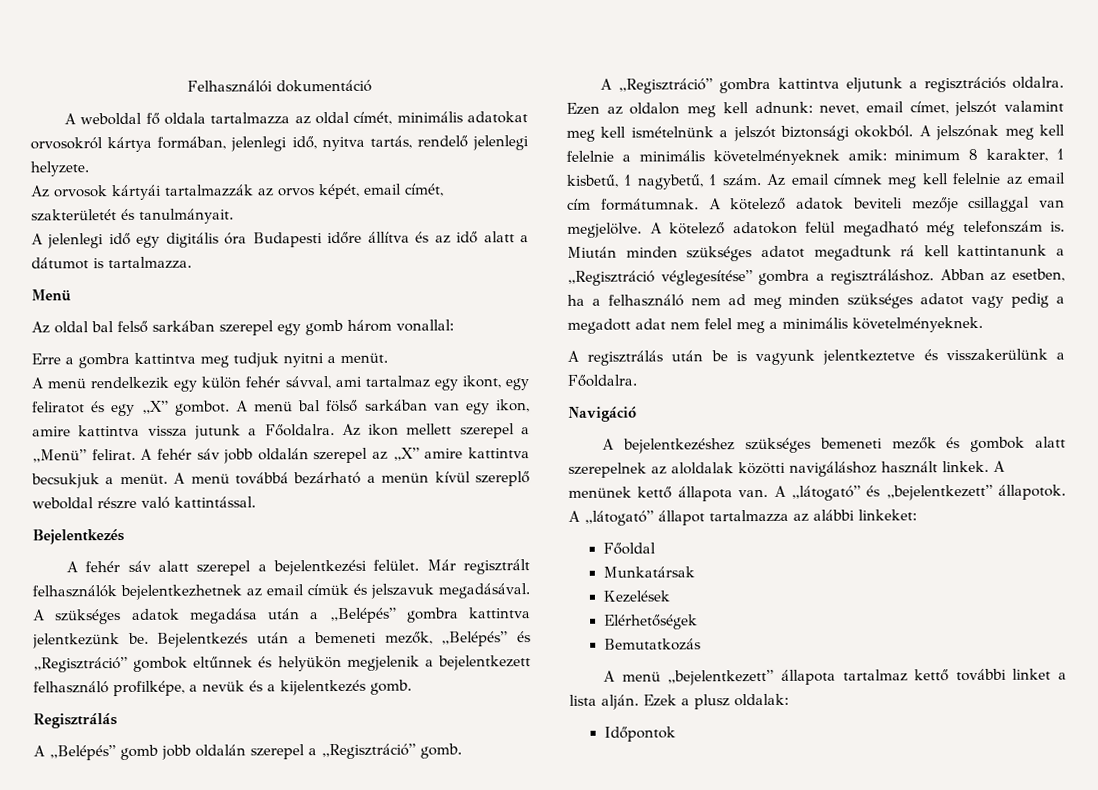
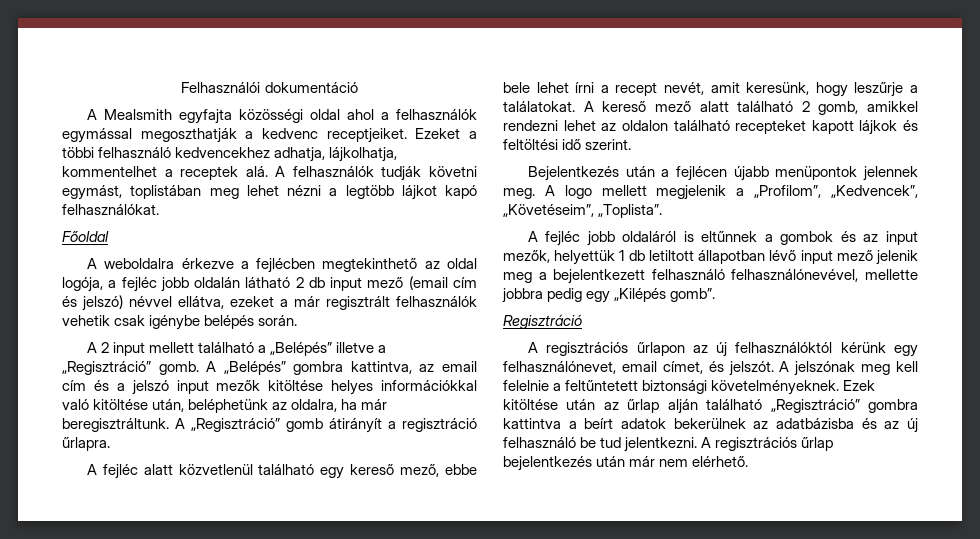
[80,111,528,126] [30,135,529,153] [30,161,89,177] [31,183,444,201] [31,208,234,224] [31,231,529,249] [31,256,192,270] [31,289,71,302] [31,319,454,336] [31,352,388,369] [31,375,529,392] [32,399,531,417] [32,423,530,440] [32,447,530,464] [31,471,530,489] [32,496,256,510] [32,529,125,545] [66,559,530,576] [32,583,530,601] [33,607,531,625] [32,631,531,649] [33,655,531,673] [33,679,412,697] [33,713,118,729] [33,743,462,761] [600,76,1064,94] [566,100,1064,118] [566,125,914,142] weboldal fő oldala tartalmazza az oldal címét, minimális adatokat orvosokról kártya formában, jelenlegi idő, nyitva tartás, rendelő jelenlegi helyzete. // Az orvosok kártyái tartalmazzák az orvos képét, email címét, szakterületét és tanulmányait. // A jelenlegi idő egy digitális óra Budapesti időre állítva és az idő alatt a dátumot is tartalmazza. // Menü // Az oldal bal felső sarkában szerepel egy gomb három vonallal: // Erre a gombra kattintva meg tudjuk nyitni a menüt. // A menü rendelkezik egy külön fehér sávval, ami tartalmaz egy ikont, egy feliratot és egy „X” gombot. A menü bal fölső sarkában van egy ikon, amire kattintva vissza jutunk a Főoldalra. Az ikon mellett szerepel a „Menü” felirat. A fehér sáv jobb oldalán szerepel az „X” amire kattintva becsukjuk a menüt. A menü továbbá bezárható a menün kívül szereplő weboldal részre való kattintással. // Bejelentkezés // A fehér sáv alatt szerepel a bejelentkezési felület. Már regisztrált felhasználók bejelentkezhetnek az email címük és jelszavuk megadásával. A szükséges adatok megadása után a „Belépés” gombra kattintva jelentkezünk be. Bejelentkezés után a bemeneti mezők, „Belépés” és „Regisztráció” gombok eltűnnek és helyükön megjelenik a bejelentkezett felhasználó profilképe, a nevük és a kijelentkezés gomb. // Regisztrálás // A „Belépés” gomb jobb oldalán szerepel a „Regisztráció” gomb. // A „Regisztráció” gombra kattintva eljutunk a regisztrációs oldalra. Ezen az oldalon meg kell adnunk: nevet, email címet, jelszót valamint meg kell ismételnünk a jelszót biztonsági okokból. -> [103,109,477,124] [62,128,477,143] [62,147,398,162] [62,166,477,181] [62,185,477,200] [62,204,159,215] [62,231,109,242] [86,258,478,273] [62,276,477,292] [62,295,477,311] [62,315,298,330] [86,342,387,356] [62,361,477,375] [62,380,477,395] [62,399,388,413] [62,418,477,433] [62,437,110,451] [86,464,478,479] [503,82,918,97] [503,101,918,115] [503,120,918,135] [503,139,632,150] [527,166,918,181] [503,185,918,200] [503,204,663,218] [527,231,918,246] [503,250,918,265] [503,269,918,284] [502,288,716,303] [503,314,582,329] [527,342,919,357] [503,361,774,376] Mealsmith egyfajta közösségi oldal ahol a felhasználók egymással megoszthatják a kedvenc receptjeiket. Ezeket a többi felhasználó kedvencekhez adhatja, lájkolhatja, kommentelhet a receptek alá. A felhasználók tudják követni egymást, toplistában meg lehet nézni a legtöbb lájkot kapó felhasználókat. // Főoldal // A weboldalra érkezve a fejlécben megtekinthető az oldal logója, a fejléc jobb oldalán látható 2 db input mező (email cím és jelszó) névvel ellátva, ezeket a már regisztrált felhasználók vehetik csak igénybe belépés során. // A 2 input mellett található a „Belépés” illetve a „Regisztráció” gomb. A „Belépés” gombra kattintva, az email cím és a jelszó input mezők kitöltése helyes információkkal való kitöltése után, beléphetünk az oldalra, ha már beregisztráltunk. A „Regisztráció” gomb átirányít a regisztráció űrlapra. // A fejléc alatt közvetlenül található egy kereső mező, ebbe bele lehet írni a recept nevét, amit keresünk, hogy leszűrje a találatokat. A kereső mező alatt található 2 gomb, amikkel rendezni lehet az oldalon található recepteket kapott lájkok és feltöltési idő szerint. // Bejelentkezés után a fejlécen újabb menüpontok jelennek meg. A logo mellett megjelenik a „Profilom”, „Kedvencek”, „Követéseim”, „Toplista”. // A fejléc jobb oldaláról is eltűnnek a gombok és az input mezők, helyettük 1 db letiltott állapotban lévő input mező jelenik meg a bejelentkezett felhasználó felhasználónevével, mellette jobbra pedig egy „Kilépés gomb”. // Regisztráció // A regisztrációs űrlapon az új felhasználóktól kérünk egy felhasználónevet, email címet, és jelszót.
[638,148,1064,166] [566,172,1066,190] [567,196,1065,213] [567,220,1065,238] [567,244,1065,262] [567,268,1065,286] [567,292,1065,310] [567,316,983,334] [567,348,1065,366] [567,374,637,387] [568,406,637,422] [602,436,1066,454] [568,460,1005,478] [568,484,1066,502] [568,509,917,526] [602,542,656,555] [602,566,695,578] [602,590,670,603] [603,614,698,630] [603,638,701,651] [603,668,1067,686] [569,693,789,710] [603,726,676,742] minimális követelményeknek amik: minimum 8 karakter, 1 kisbetű, 1 nagybetű, 1 szám. Az email címnek meg kell felelnie az email cím formátumnak. A kötelező adatok beviteli mezője csillaggal van megjelölve. A kötelező adatokon felül megadható még telefonszám is. Miután minden szükséges adatot megadtunk rá kell kattintanunk a „Regisztráció véglegesítése” gombra a regisztráláshoz. Abban az esetben, ha a felhasználó nem ad meg minden szükséges adatot vagy pedig a megadott adat nem felel meg a minimális követelményeknek. // A regisztrálás után be is vagyunk jelentkeztetve és visszakerülünk a Főoldalra. // Navigáció // A bejelentkezéshez szükséges bemeneti mezők és gombok alatt szerepelnek az aloldalak közötti navigáláshoz használt linkek. A menünek kettő állapota van. A „látogató” és „bejelentkezett” állapotok. A „látogató” állapot tartalmazza az alábbi linkeket: // Főoldal // Munkatársak // Kezelések // Elérhetőségek // Bemutatkozás // A menü „bejelentkezett” állapota tartalmaz kettő további linket a lista alján. Ezek a plusz oldalak: // Időpontok -> [565,380,876,395] [503,399,918,414] [503,418,918,433] [503,437,834,452] [503,456,749,471] feltűntetett biztonsági követelményeknek. Ezek kitöltése után az űrlap alján található „Regisztráció” gombra kattintva a beírt adatok bekerülnek az adatbázisba és az új felhasználó be tud jelentkezni. A regisztrációs űrlap bejelentkezés után már nem elérhető.

